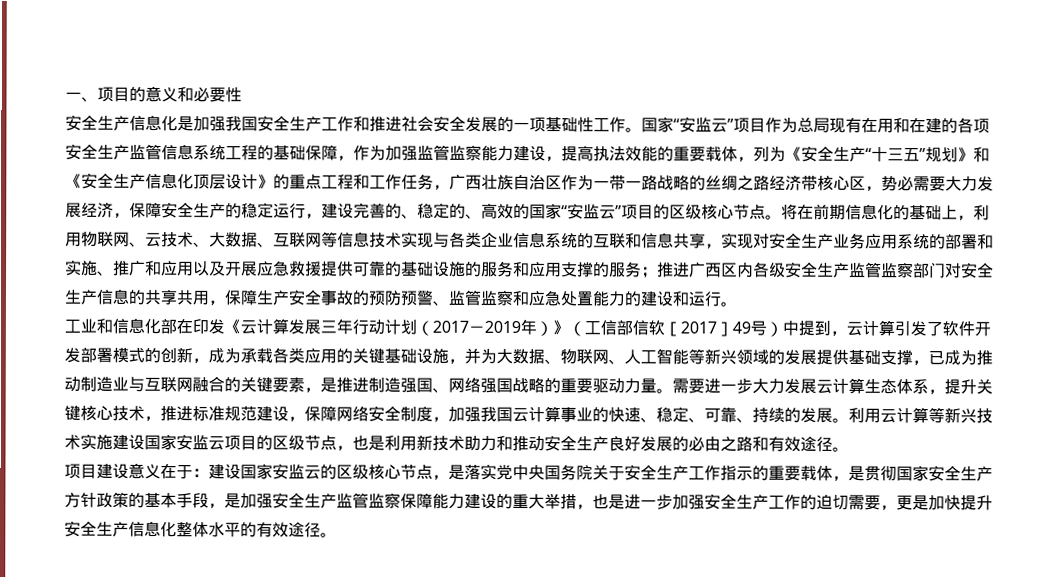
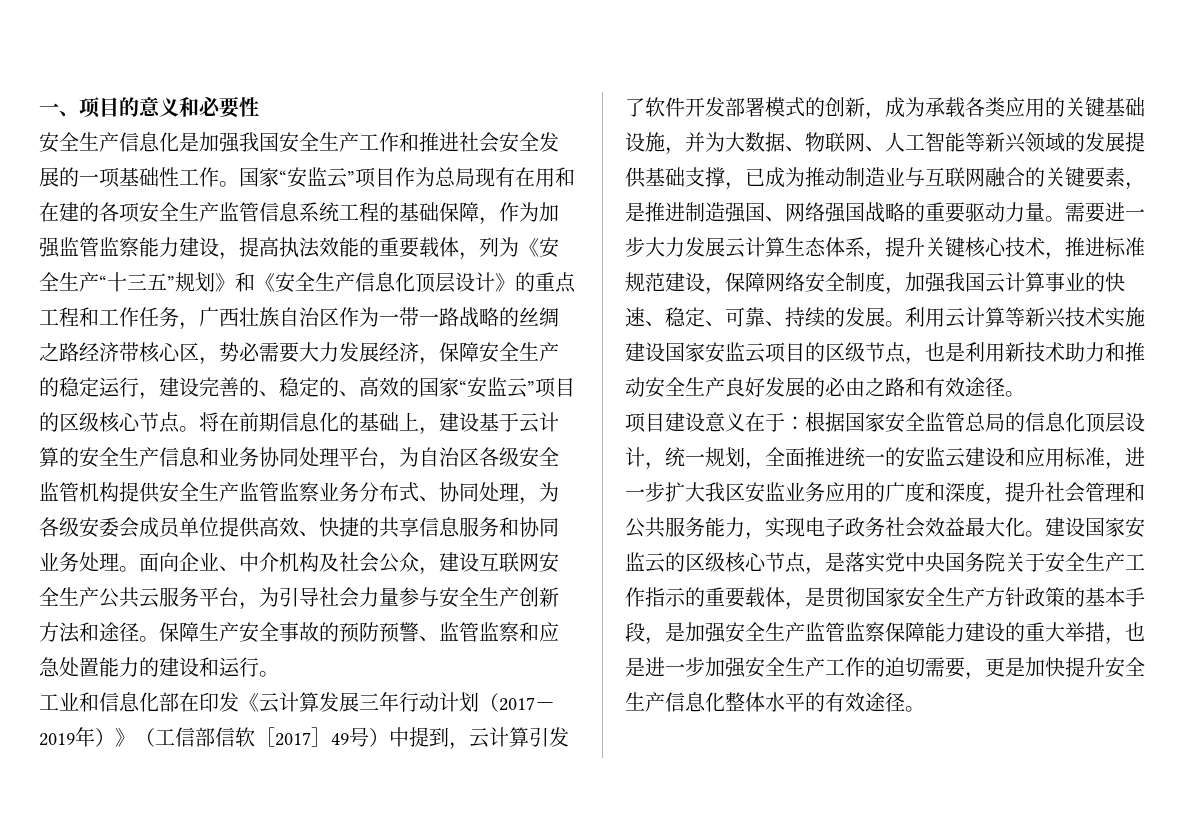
[973,205,990,221] [65,231,994,250] [65,259,994,279] [64,288,225,306] 利用物联网、云技术、大数据、互联网等信息技术实现与各类企业信息系统的互联和信息共享，实现对安全生产业务应用系统的部署和实施、推广和应用以及开展应急救援提供可靠的基础设施的服务和应用支撑的服务；推进广西区内各级安全生产监管监察部门对安全生产信息的共享共用， -> [439,412,559,433] [39,447,559,470] [39,482,559,505] [39,517,559,538] [39,552,559,575] [39,587,559,610] [39,622,159,643] 建设基于云计算的安全生产信息和业务协同处理平台，为自治区各级安全监管机构提供安全生产监管监察业务分布式、协同处理，为各级安委会成员单位提供高效、快捷的共享信息服务和协同业务处理。面向企业、中介机构及社会公众，建设互联网安全生产公共云服务平台，为引导社会力量参与安全生产创新方法和途径。
(209, 473) none -> [805,412,1145,433] [625,447,1145,470] [625,481,1145,505] [625,517,1045,540] 根据国家安全监管总局的信息化顶层设计，统一规划，全面推进统一的安监云建设和应用标准，进一步扩大我区安监业务应用的广度和深度，提升社会管理和公共服务能力，实现电子政务社会效益最大化。

